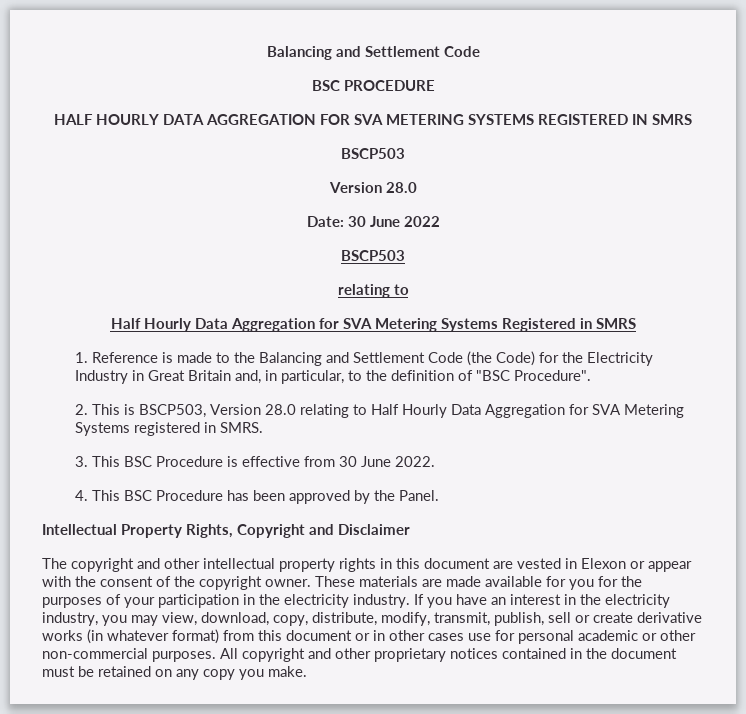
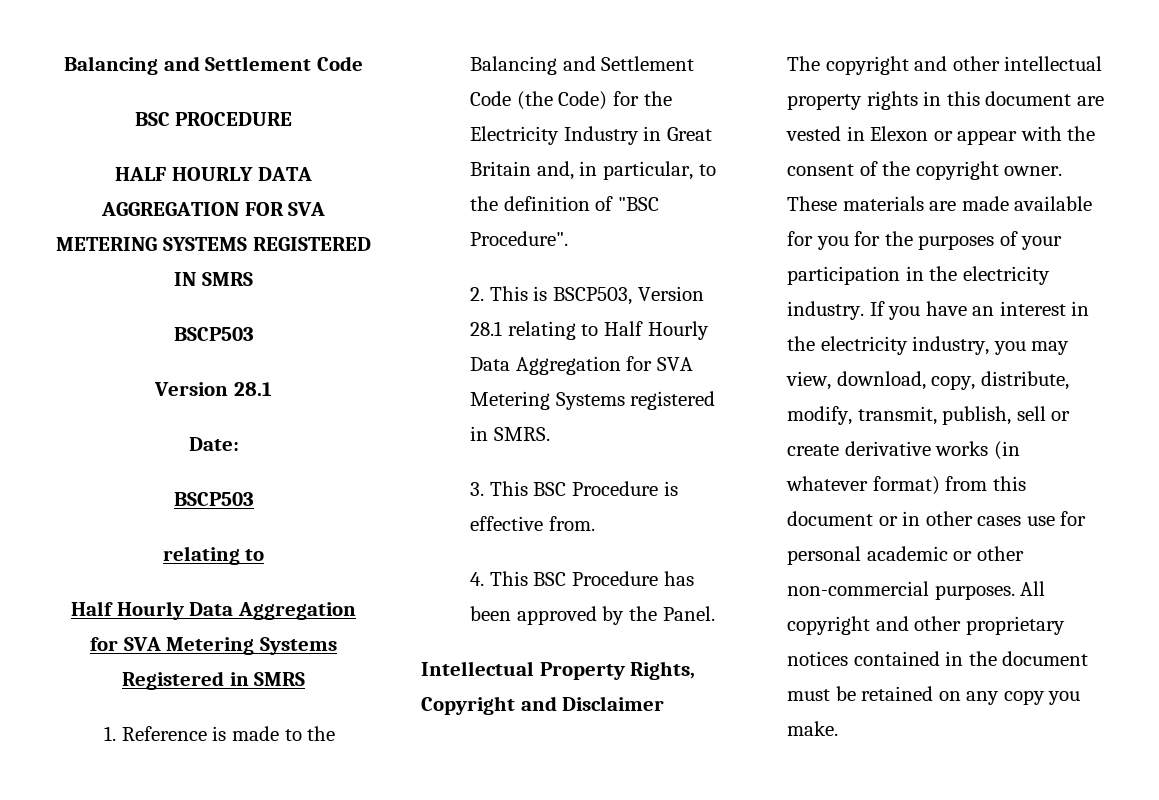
[385,182,417,193] 28.0 -> [233,382,272,396] 28.1
[347,216,440,227] 30 June 2022 -> (239, 444) none
[265,404,297,415] 28.0 -> [470,321,503,336] 28.1
[304,456,436,467] from 30 June 2022. -> [548,516,595,531] from.

